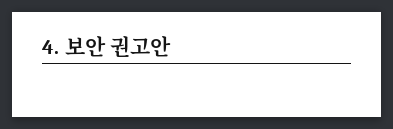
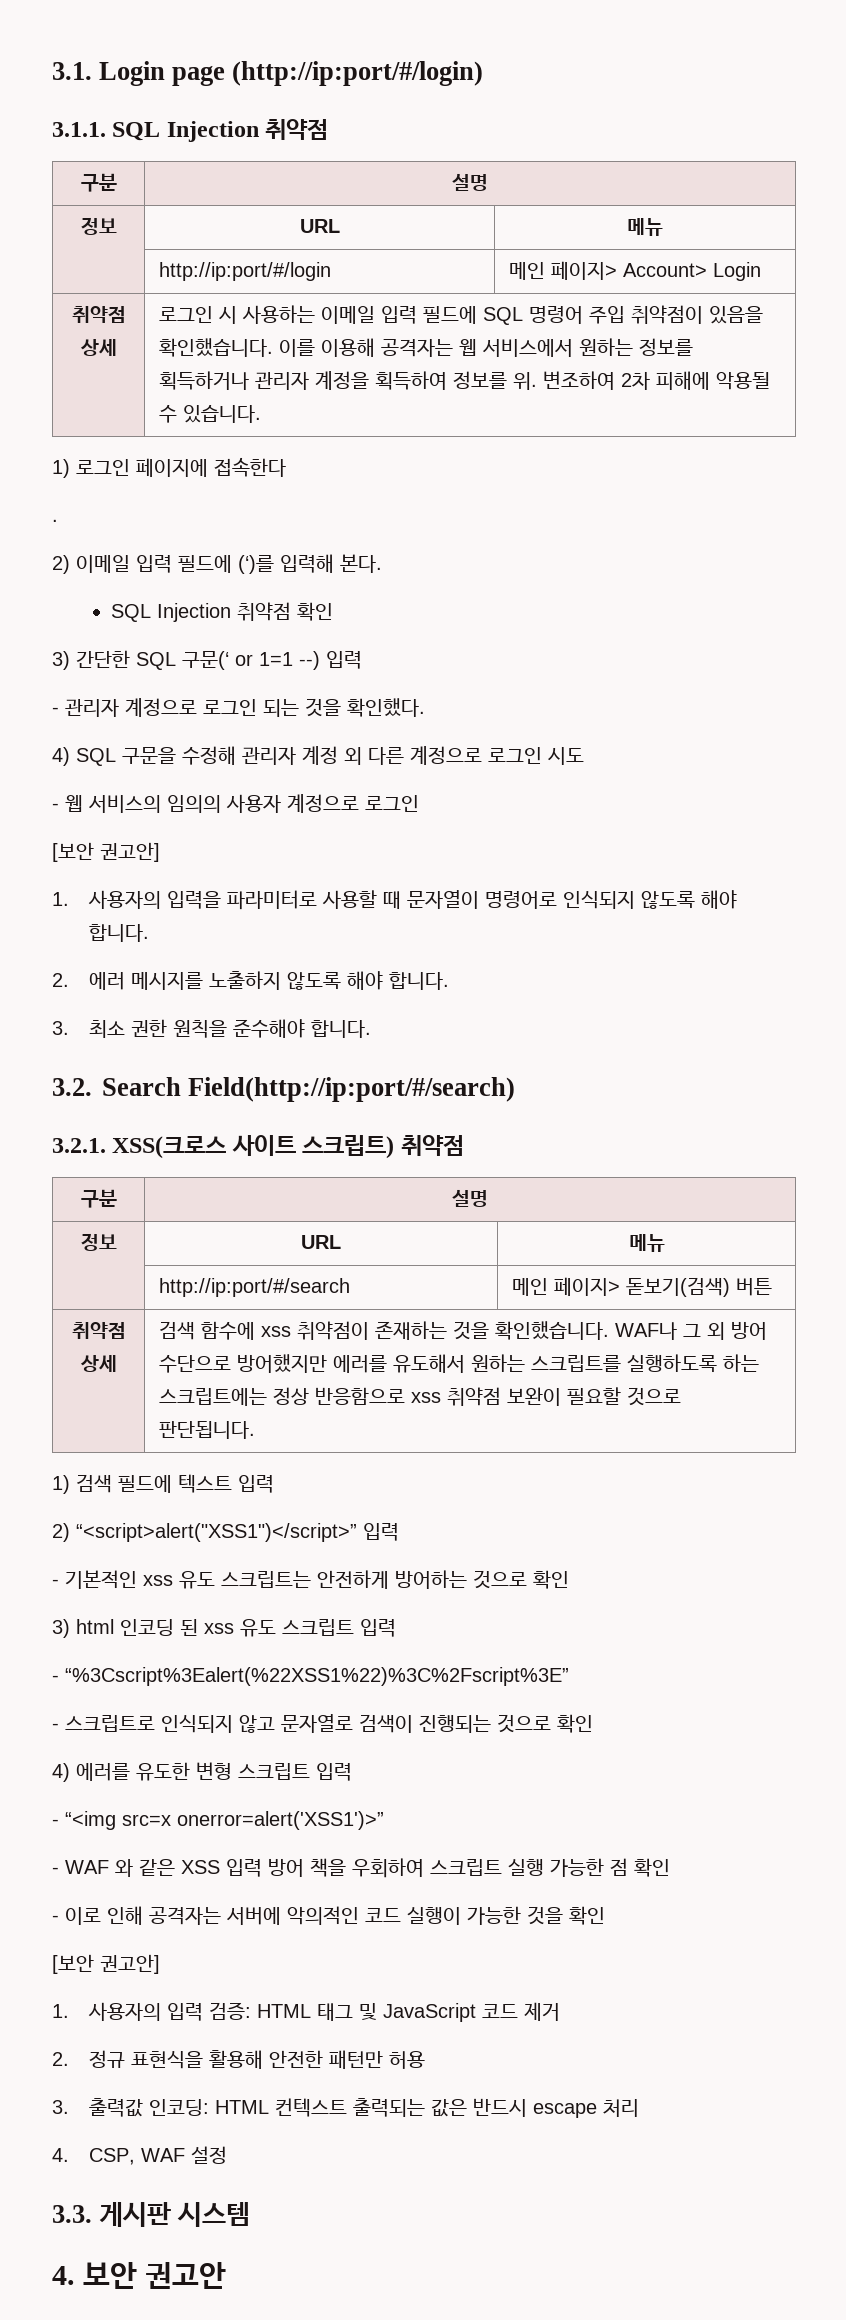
(42, 47) none -> [52,61,484,86] [52,119,329,142] [80,173,117,192] [452,173,488,191] [80,217,117,235] [299,219,340,233] [626,218,663,236] [158,262,331,281] [508,261,761,281] [71,306,126,323] [79,339,117,356] [158,305,763,325] [158,338,693,357] [158,371,770,390] [158,405,261,423] [52,457,286,478] [52,519,58,522] [52,554,382,574] [111,602,334,622] [52,650,362,670] [52,698,425,717] [52,746,584,766] [52,794,419,813] [52,842,160,862] [52,890,738,910] [89,924,150,942] [52,971,450,990] [52,1019,372,1038] [52,1077,516,1102] [52,1135,464,1159] [80,1189,117,1208] [452,1189,488,1207] [80,1233,117,1251] [301,1235,341,1249] [628,1234,665,1252] [158,1278,350,1297] [511,1277,772,1297] [71,1322,126,1339] [79,1355,117,1372] [158,1321,767,1340] [158,1354,759,1373] [158,1387,681,1406] [158,1421,255,1439] [52,1474,274,1494] [52,1523,399,1542] [52,1570,569,1589] [52,1619,396,1638] [52,1667,569,1686] [52,1714,593,1733] [52,1762,352,1782] [52,1811,384,1830] [52,1858,670,1878] [52,1906,605,1925] [52,1954,160,1974] [52,2002,561,2022] [52,2050,426,2069] [52,2098,640,2118] [52,2146,228,2165] [52,2202,251,2227] 3.1. Login page (http://ip:port/#/login) // 3.1.1. SQL Injection 취약점 // 구분 | 설명 // 정보 | URL | 메뉴 // | http://ip:port/#/login | 메인 페이지> Account> Login // 취약점 상세 | 로그인 시 사용하는 이메일 입력 필드에 SQL 명령어 주입 취약점이 있음을 확인했습니다. 이를 이용해 공격자는 웹 서비스에서 원하는 정보를 획득하거나 관리자 계정을 획득하여 정보를 위. 변조하여 2차 피해에 악용될 수 있습니다. // 1) 로그인 페이지에 접속한다 // . // 2) 이메일 입력 필드에 (‘)를 입력해 본다. // SQL Injection 취약점 확인 // 3) 간단한 SQL 구문(‘ or 1=1 --) 입력 // - 관리자 계정으로 로그인 되는 것을 확인했다. // 4) SQL 구문을 수정해 관리자 계정 외 다른 계정으로 로그인 시도 // - 웹 서비스의 임의의 사용자 계정으로 로그인 // [보안 권고안] // 1. 사용자의 입력을 파라미터로 사용할 때 문자열이 명령어로 인식되지 않도록 해야 합니다. // 2. 에러 메시지를 노출하지 않도록 해야 합니다. // 3. 최소 권한 원칙을 준수해야 합니다. // 3.2. Search Field(http://ip:port/#/search) // 3.2.1. XSS(크로스 사이트 스크립트) 취약점 // 구분 | 설명 // 정보 | URL | 메뉴 // | http://ip:port/#/search | 메인 페이지> 돋보기(검색) 버튼 // 취약점 상세 | 검색 함수에 xss 취약점이 존재하는 것을 확인했습니다. WAF나 그 외 방어 수단으로 방어했지만 에러를 유도해서 원하는 스크립트를 실행하도록 하는 스크립트에는 정상 반응함으로 xss 취약점 보완이 필요할 것으로 판단됩니다. // 1) 검색 필드에 텍스트 입력 // 2) “<script>alert("XSS1")</script>” 입력 // - 기본적인 xss 유도 스크립트는 안전하게 방어하는 것으로 확인 // 3) html 인코딩 된 xss 유도 스크립트 입력 // - “%3Cscript%3Ealert(%22XSS1%22)%3C%2Fscript%3E” // - 스크립트로 인식되지 않고 문자열로 검색이 진행되는 것으로 확인 // 4) 에러를 유도한 변형 스크립트 입력 // - “<img src=x onerror=alert('XSS1')>” // - WAF 와 같은 XSS 입력 방어 책을 우회하여 스크립트 실행 가능한 점 확인 // - 이로 인해 공격자는 서버에 악의적인 코드 실행이 가능한 것을 확인 // [보안 권고안] // 1. 사용자의 입력 검증: HTML 태그 및 JavaScript 코드 제거 // 2. 정규 표현식을 활용해 안전한 패턴만 허용 // 3. 출력값 인코딩: HTML 컨텍스트 출력되는 값은 반드시 escape 처리 // 4. CSP, WAF 설정 // 3.3. 게시판 시스템 //

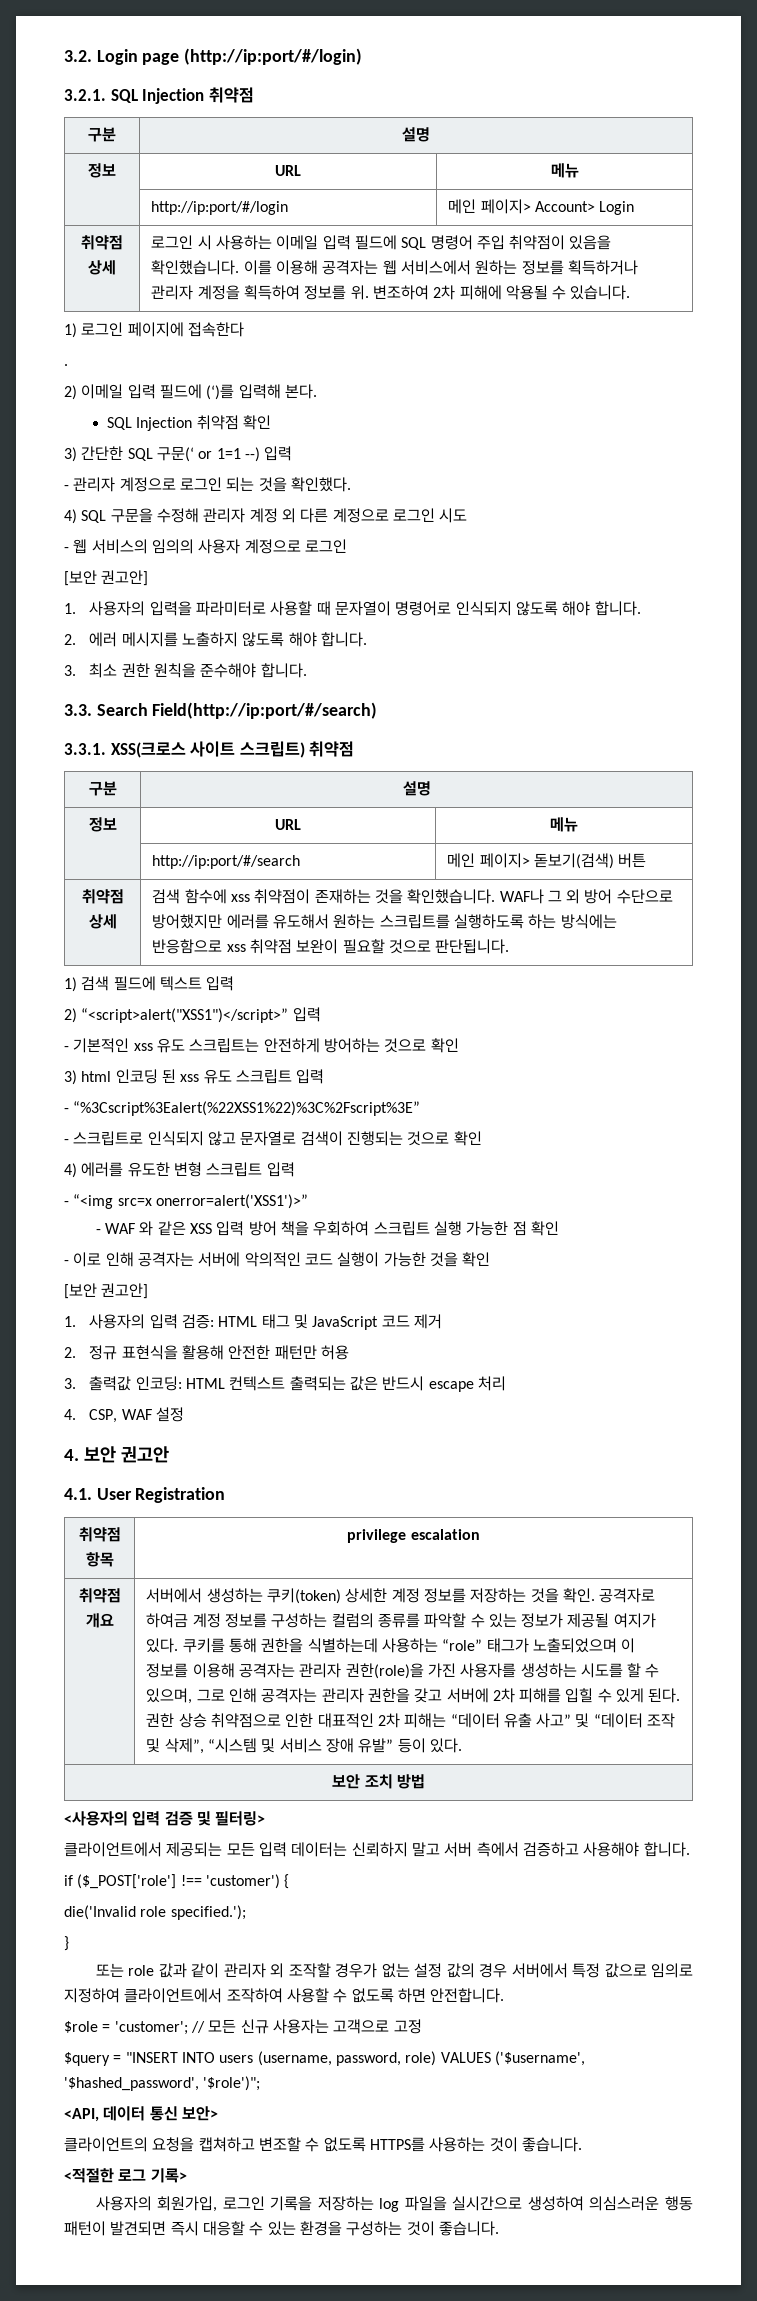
[52,62,92,80] 3.1. -> [64,50,92,62] 3.2.
[52,122,106,137] 3.1.1. -> [64,89,106,101] 3.2.1.
[52,1078,92,1096] 3.2. -> [64,704,92,716] 3.3.
[52,1138,106,1153] 3.2.1. -> [64,743,106,755] 3.3.1.
[158,1387,309,1406] 스크립트에는 정상 -> [560,914,617,929] 방식에는
[52,2202,251,2227] // 3.3. 게시판 시스템 -> (185, 1414) none
(227, 2275) none -> [64,1487,226,1503] [78,1527,121,1542] [85,1552,114,1567] [347,1529,480,1543] [78,1588,121,1603] [85,1613,114,1628] [146,1588,656,1604] [146,1613,656,1628] [146,1638,636,1653] [146,1663,660,1679] [146,1688,681,1704] [146,1713,676,1728] [146,1738,462,1754] [332,1774,425,1789] [64,1811,266,1826] [64,1842,690,1857] [64,1874,290,1889] [64,1905,246,1920] [64,1936,69,1951] [95,1963,694,1978] [64,1988,505,2003] [64,2019,422,2035] [64,2051,585,2066] [64,2076,261,2091] [64,2106,218,2122] [64,2137,582,2152] [64,2168,187,2183] [95,2196,694,2212] [64,2221,499,2236] // 4.1. User Registration // 취약점 항목 | privilege escalation // 취약점 개요 | 서버에서 생성하는 쿠키(token) 상세한 계정 정보를 저장하는 것을 확인. 공격자로 하여금 계정 정보를 구성하는 컬럼의 종류를 파악할 수 있는 정보가 제공될 여지가 있다. 쿠키를 통해 권한을 식별하는데 사용하는 “role” 태그가 노출되었으며 이 정보를 이용해 공격자는 관리자 권한(role)을 가진 사용자를 생성하는 시도를 할 수 있으며, 그로 인해 공격자는 관리자 권한을 갖고 서버에 2차 피해를 입힐 수 있게 된다. 권한 상승 취약점으로 인한 대표적인 2차 피해는 “데이터 유출 사고” 및 “데이터 조작 및 삭제”, “시스템 및 서비스 장애 유발” 등이 있다. // 보안 조치 방법 // <사용자의 입력 검증 및 필터링> // 클라이언트에서 제공되는 모든 입력 데이터는 신뢰하지 말고 서버 측에서 검증하고 사용해야 합니다. // if ($_POST['role'] !== 'customer') { // die('Invalid role specified.'); // } // 또는 role 값과 같이 관리자 외 조작할 경우가 없는 설정 값의 경우 서버에서 특정 값으로 임의로 지정하여 클라이언트에서 조작하여 사용할 수 없도록 하면 안전합니다. // $role = 'customer'; // 모든 신규 사용자는 고객으로 고정 // $query = "INSERT INTO users (username, password, role) VALUES ('$username', '$hashed_password', '$role')"; // <API, 데이터 통신 보안> // 클라이언트의 요청을 캡쳐하고 변조할 수 없도록 HTTPS를 사용하는 것이 좋습니다. // <적절한 로그 기록> // 사용자의 회원가입, 로그인 기록을 저장하는 log 파일을 실시간으로 생성하여 의심스러운 행동 패턴이 발견되면 즉시 대응할 수 있는 환경을 구성하는 것이 좋습니다.

